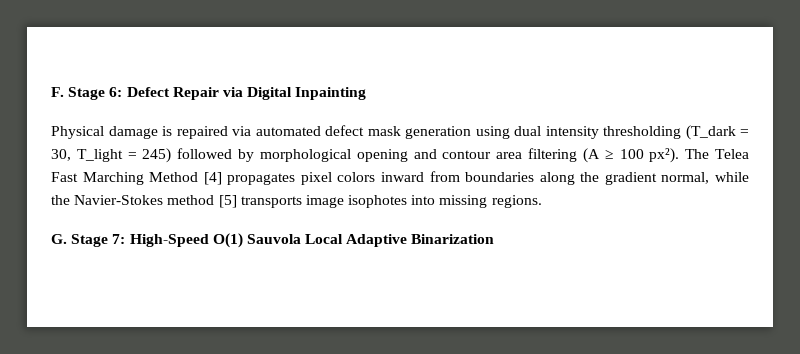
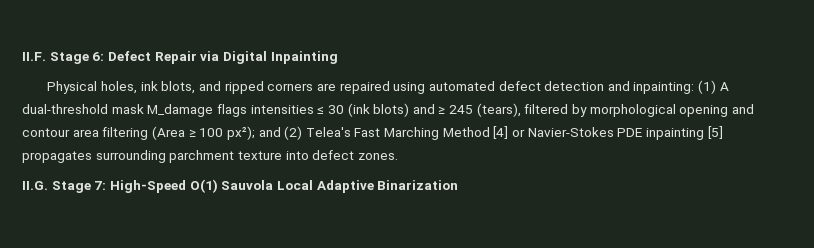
[51,87,64,97] F. -> [22,52,46,61] II.F.
[108,125,749,140] [51,148,233,163] damage is repaired via automated defect mask generation using dual intensity thresholding (T_dark = 30, T_light = 245) followed -> [101,80,729,94] [22,103,569,117] holes, ink blots, and ripped corners are repaired using automated defect detection and inpainting: (1) A dual-threshold mask M_damage flags intensities ≤ 30 (ink blots) and ≥ 245 (tears), filtered
[582,148,600,163] (A -> [151,126,185,140] (Area
[649,148,750,163] [51,171,749,185] [51,195,542,208] [51,234,67,244] px²). The Telea Fast Marching Method [4] propagates pixel colors inward from boundaries along the gradient normal, while the Navier-Stokes method [5] transports image isophotes into missing regions. // G. -> [226,126,723,140] [22,150,398,163] [22,181,48,190] px²); and (2) Telea's Fast Marching Method [4] or Navier-Stokes PDE inpainting [5] propagates surrounding parchment texture into defect zones. // II.G.

